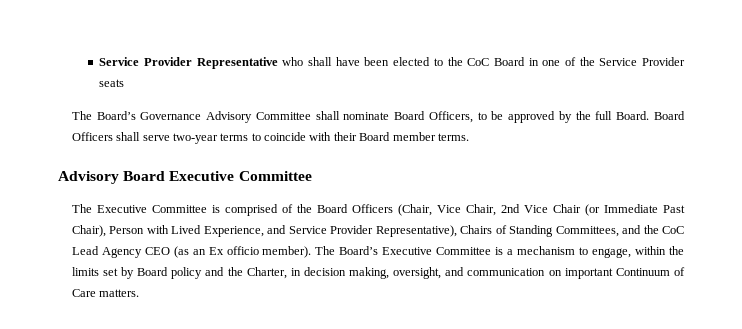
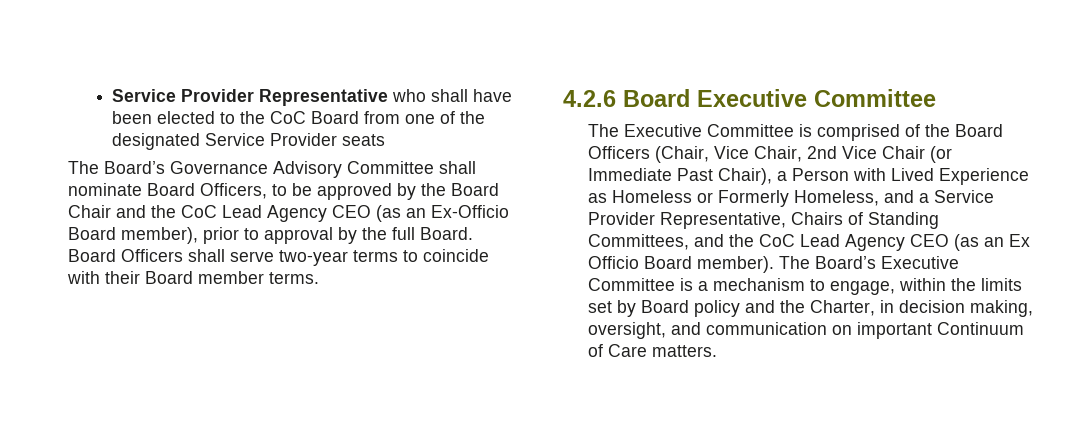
[528,58,539,66] in -> [364,111,401,124] from
(595, 61) none -> [112,133,201,150] designated
(591, 115) none -> [451,183,500,196] [68,205,510,222] [68,227,388,244] Board Chair and the CoC Lead Agency CEO (as an Ex-Officio Board member), prior to approval by the
[58,171,119,184] Advisory -> [563,90,616,107] 4.2.6
(106, 231) none -> [777,171,788,181] a
[203,225,457,237] Experience, and Service Provider Representative), -> [939,168,1030,185] [588,190,995,207] [588,212,787,229] Experience as Homeless or Formerly Homeless, and a Service Provider Representative,
[226,246,259,255] officio -> [588,256,693,269] Officio Board

